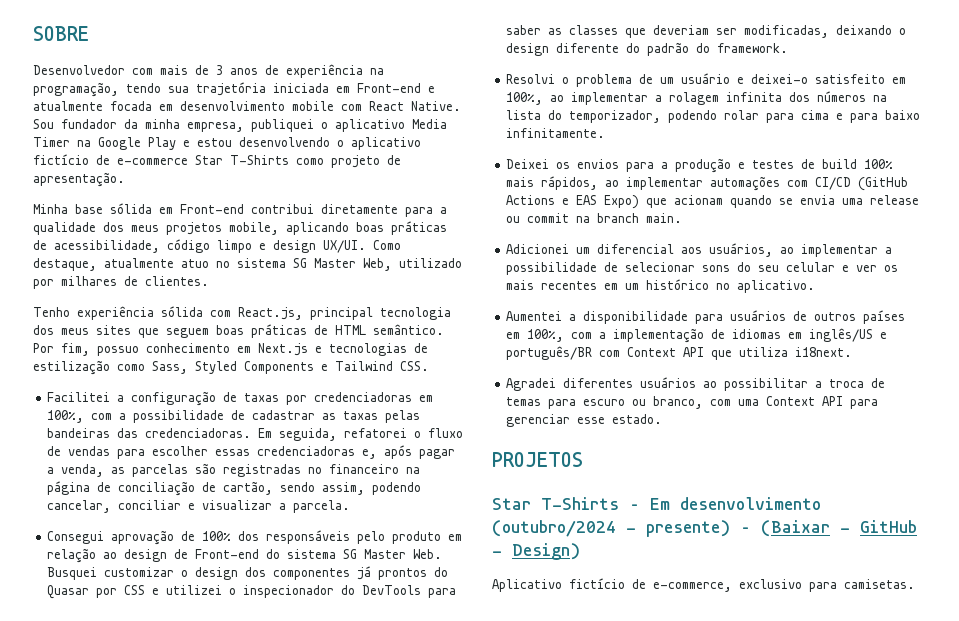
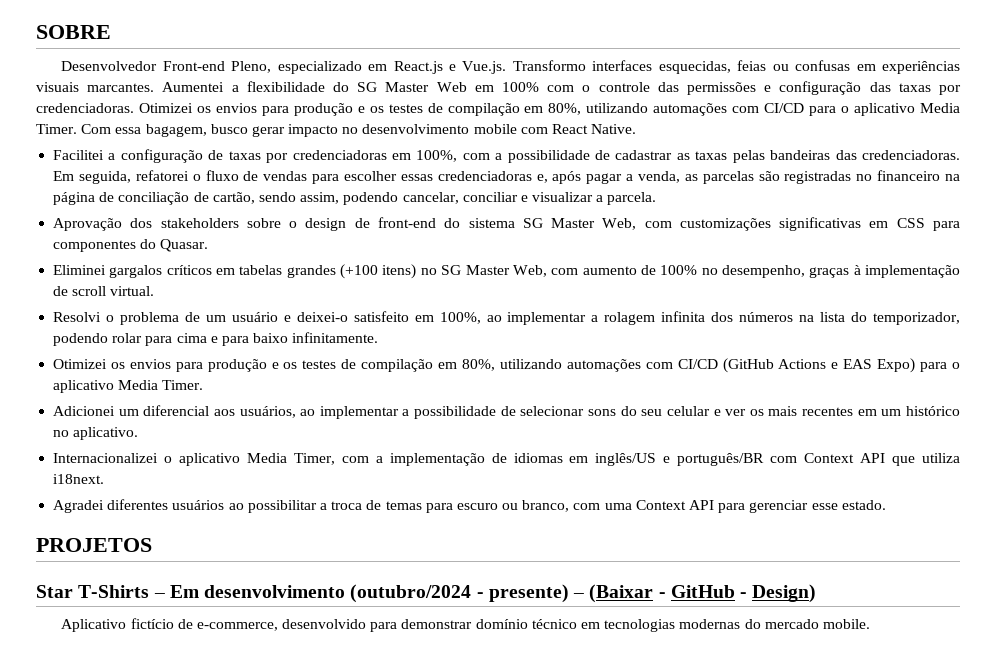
[132,64,384,78] [33,82,435,97] [33,101,173,111] com mais de 3 anos de experiência na programação, tendo sua trajetória iniciada em Front-end e atualmente focada em -> [162,60,960,74] [36,81,962,95] [36,103,961,116] [36,124,359,137] Front-end Pleno, especializado em React.js e Vue.js. Transformo interfaces esquecidas, feias ou confusas em experiências visuais marcantes. Aumentei a flexibilidade do SG Master Web em 100% com o controle das permissões e configuração das taxas por credenciadoras. Otimizei os envios para produção e os testes de compilação em 80%, utilizando automações com CI/CD para o aplicativo Media Timer. Com essa bagagem, busco gerar impacto no
[33,119,447,132] [33,137,421,150] [33,154,401,168] [33,172,125,187] [33,203,447,217] [33,221,447,235] [33,239,401,253] [33,258,462,271] [33,276,209,289] [33,306,451,320] [33,324,444,338] [33,343,428,356] [33,360,429,375] Sou fundador da minha empresa, publiquei o aplicativo Media Timer na Google Play e estou desenvolvendo o aplicativo fictício de e-commerce Star T-Shirts como projeto de apresentação. // Minha base sólida em Front-end contribui diretamente para a qualidade dos meus projetos mobile, aplicando boas práticas de acessibilidade, código limpo e design UX/UI. Como destaque, atualmente atuo no sistema SG Master Web, utilizado por milhares de clientes. // Tenho experiência sólida com React.js, principal tecnologia dos meus sites que seguem boas práticas de HTML semântico. Por fim, possuo conhecimento em Next.js e tecnologias de estilização como Sass, Styled Components e Tailwind CSS. -> (637, 129) none
[47,530,463,545] [47,548,118,563] Consegui aprovação de 100% dos responsáveis pelo produto em relação ao -> [53,218,298,231] Aprovação dos stakeholders sobre o
[195,549,260,559] Front-end -> [377,217,436,228] front-end
[413,549,443,559] [47,566,449,580] [47,585,457,599] [506,25,907,38] [506,42,789,56] Web. Busquei customizar o design dos componentes já prontos do Quasar por CSS e utilizei o inspecionador do DevTools para saber as classes que deveriam ser modificadas, deixando o design diferente do padrão do framework. -> [602,217,960,231] [53,239,209,252] [53,264,960,279] [53,286,155,296] Web, com customizações significativas em CSS para componentes do Quasar. // Eliminei gargalos críticos em tabelas grandes (+100 itens) no SG Master Web, com aumento de 100% no desempenho, graças à implementação de scroll virtual.
[506,158,894,173] [506,176,704,190] Deixei os envios para a produção e testes de build 100% mais rápidos, ao implementar -> [53,359,562,372] Otimizei os envios para produção e os testes de compilação em 80%, utilizando
[646,195,920,208] [506,213,683,223] que acionam quando se envia uma release ou commit na branch main. -> [920,362,960,372] [53,380,204,393] para o aplicativo Media Timer.
[506,310,906,324] [506,329,565,342] Aumentei a disponibilidade para usuários de outros países em 100%, -> [53,453,335,466] Internacionalizei o aplicativo Media Timer,
[739,579,915,592] exclusivo para camisetas. -> [282,619,870,632] desenvolvido para demonstrar domínio técnico em tecnologias modernas do mercado mobile.

